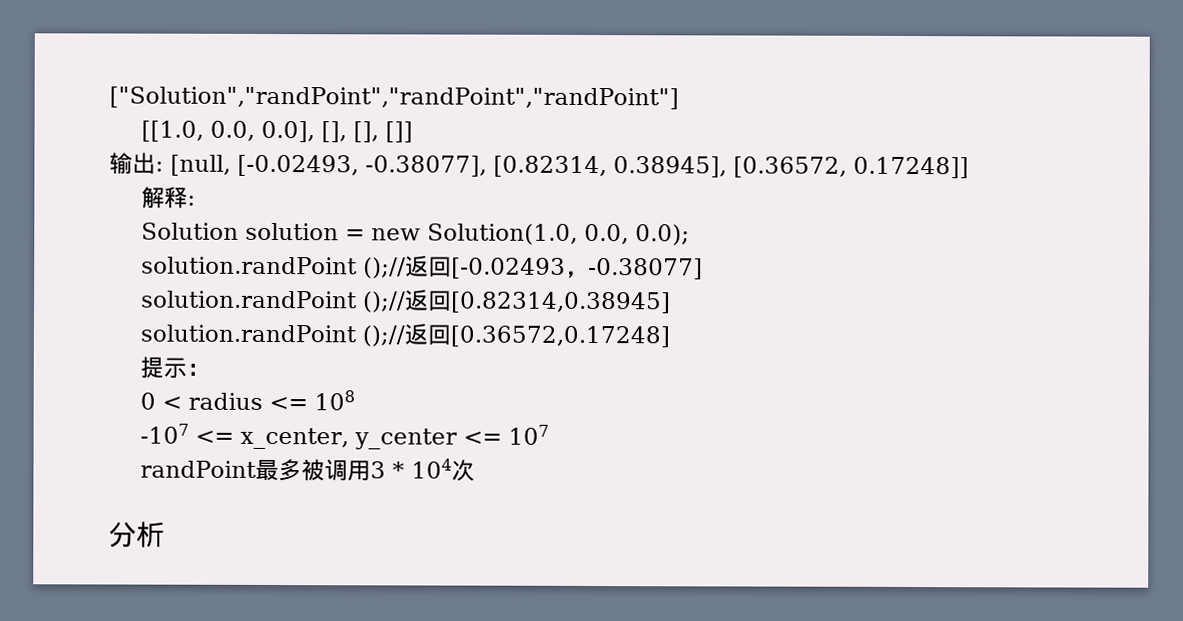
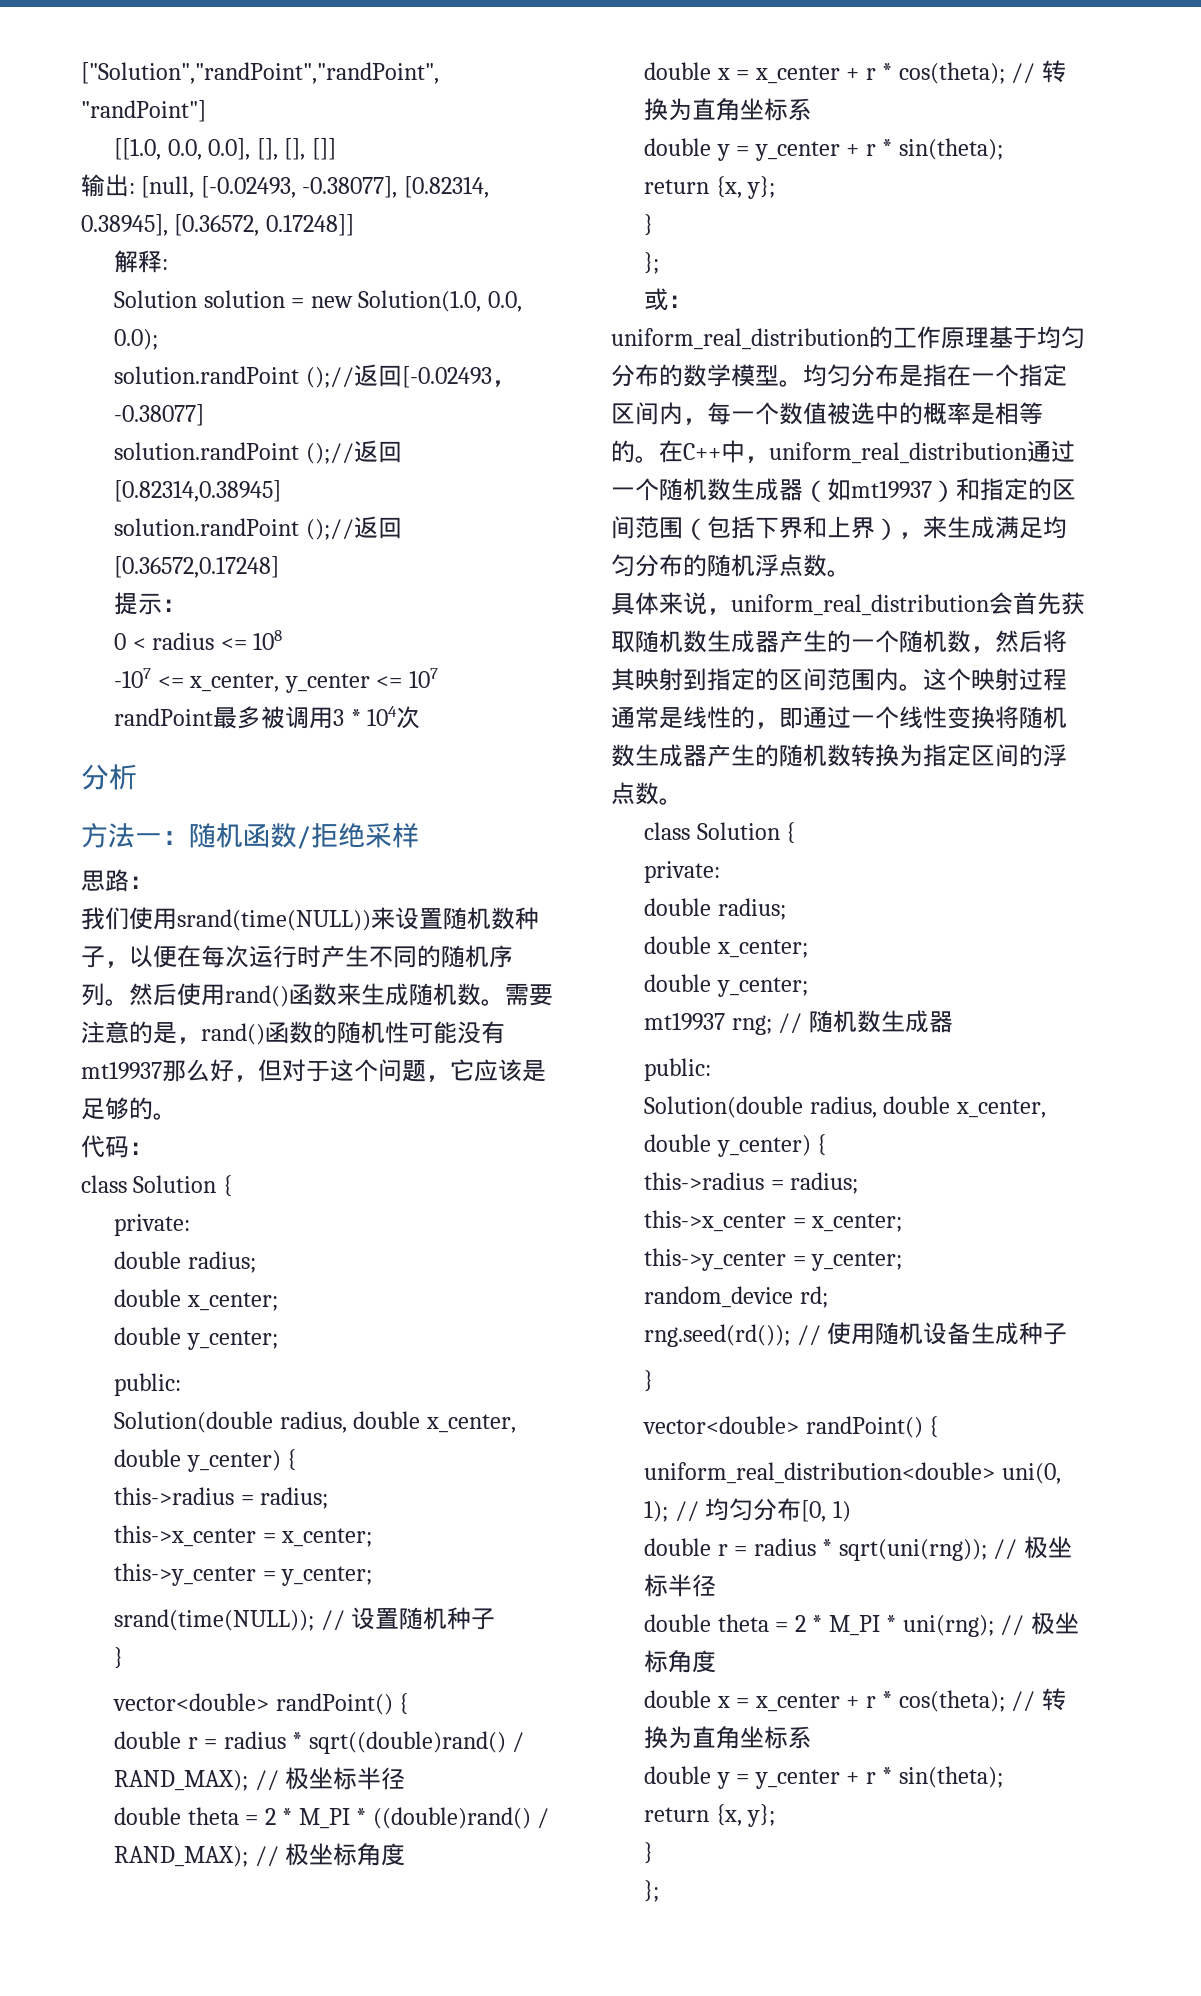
(165, 534) none -> [81,823,419,849] [81,869,153,892] [81,907,539,931] [81,945,513,968] [81,983,553,1007] [81,1021,505,1045] [81,1059,546,1082] [81,1097,177,1120] [81,1135,153,1158] [81,1175,232,1197] [114,1214,191,1236] [114,1251,256,1273] [114,1289,278,1311] [114,1327,278,1350] [114,1373,182,1396] [114,1411,516,1433] [114,1449,297,1472] [114,1487,329,1509] [114,1525,373,1547] [114,1563,373,1586] [114,1607,496,1631] [114,1647,124,1669] [113,1693,409,1715] [114,1731,525,1754] [114,1767,406,1791] [114,1807,550,1829] [114,1843,406,1867] [644,60,1066,84] [644,98,813,121] [644,138,1003,161] [644,176,776,199] [644,214,654,236] [644,252,660,274] [644,288,693,311] [611,326,1085,350] [611,364,1067,387] [611,402,1043,425] [611,440,1075,464] [611,478,1076,502] [611,516,1067,540] [611,554,851,577] [611,592,1085,616] [611,630,1067,653] [611,668,1067,691] [611,706,1067,729] [611,744,1067,767] [611,782,683,805] [644,822,796,844] [644,861,721,883] [644,898,786,920] [644,936,808,958] [644,974,808,997] [644,1010,953,1035] [644,1058,712,1081] [644,1096,1046,1118] [644,1134,827,1157] [644,1172,859,1194] [644,1210,903,1232] [644,1248,903,1271] [644,1286,828,1308] [644,1322,1068,1347] [644,1370,654,1392] [643,1416,939,1438] [644,1462,1061,1484] [644,1498,851,1522] [644,1536,1072,1561] [644,1574,717,1597] [644,1612,1079,1637] [644,1650,717,1673] [644,1688,1066,1712] [644,1726,813,1749] [644,1766,1003,1789] [644,1804,776,1827] [644,1842,654,1864] [644,1880,660,1902] // 方法一：随机函数/拒绝采样 // 思路： // 我们使用srand(time(NULL))来设置随机数种子，以便在每次运行时产生不同的随机序列。然后使用rand()函数来生成随机数。需要注意的是，rand()函数的随机性可能没有mt19937那么好，但对于这个问题，它应该是足够的。 // 代码： // class Solution { // private: // double radius; // double x_center; // double y_center; // public: // Solution(double radius, double x_center, double y_center) { // this->radius = radius; // this->x_center = x_center; // this->y_center = y_center; // srand(time(NULL)); // 设置随机种子 // } // vector<double> randPoint() { // double r = radius * sqrt((double)rand() / RAND_MAX); // 极坐标半径 // double theta = 2 * M_PI * ((double)rand() / RAND_MAX); // 极坐标角度 // double x = x_center + r * cos(theta); // 转换为直角坐标系 // double y = y_center + r * sin(theta); // return {x, y}; // } // }; // 或： // uniform_real_distribution的工作原理基于均匀分布的数学模型。均匀分布是指在一个指定区间内，每一个数值被选中的概率是相等的。在C++中，uniform_real_distribution通过一个随机数生成器（如mt19937）和指定的区间范围（包括下界和上界），来生成满足均匀分布的随机浮点数。 // 具体来说，uniform_real_distribution会首先获取随机数生成器产生的一个随机数，然后将其映射到指定的区间范围内。这个映射过程通常是线性的，即通过一个线性变换将随机数生成器产生的随机数转换为指定区间的浮点数。 // class Solution { // private: // double radius; // double x_center; // double y_center; // mt19937 rng; // 随机数生成器 // public: // Solution(double radius, double x_center, double y_center) { // this->radius = radius; // this->x_center = x_center; // this->y_center = y_center; // random_device rd; // rng.seed(rd()); // 使用随机设备生成种子 // } // vector<double> randPoint() { // uniform_real_distribution<double> uni(0, 1); // 均匀分布[0, 1) // double r = radius * sqrt(uni(rng)); // 极坐标半径 // double theta = 2 * M_PI * uni(rng); // 极坐标角度 // double x = x_center + r * cos(theta); // 转换为直角坐标系 // double y = y_center + r * sin(theta); // return {x, y}; // } // };

